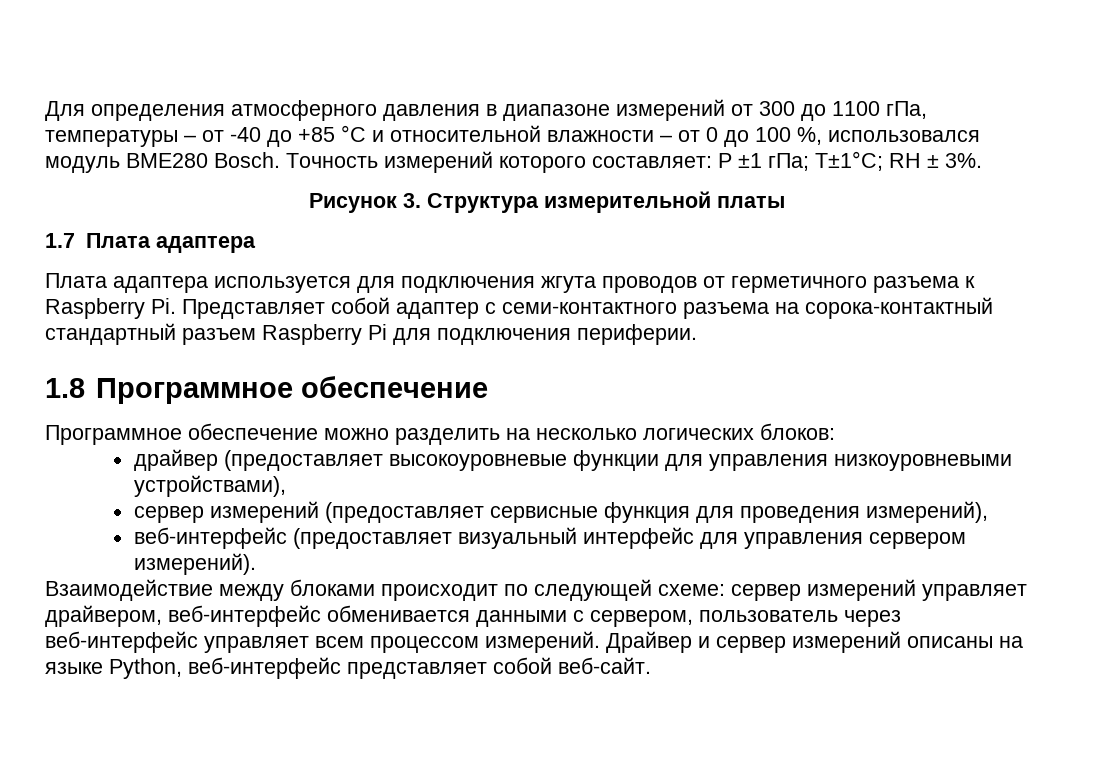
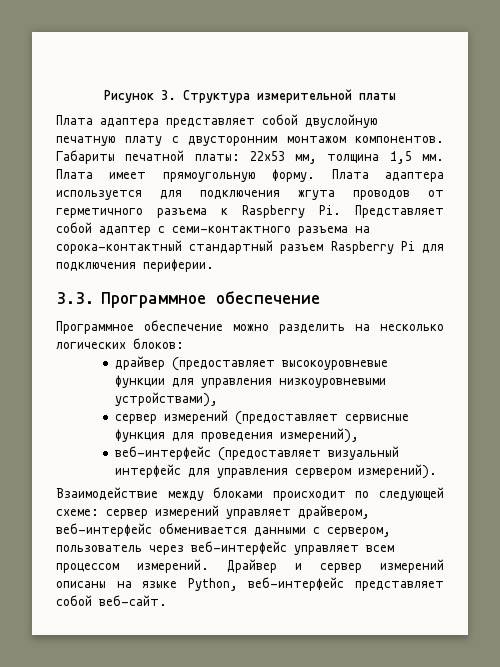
[45,99,927,121] [45,125,980,147] [45,151,982,173] Для определения атмосферного давления в диапазоне измерений от 300 до 1100 гПа, температуры – от -40 до +85 °C и относительной влажности – от 0 до 100 %, использовался модуль BME280 Bosch. Точность измерений которого составляет: P ±1 гПа; T±1°C; RH ± 3%. // -> (104, 96) none
[45,233,256,253] 1.7 Плата адаптера // -> [56,114,378,128] [56,136,444,146] [56,150,444,164] [56,169,316,182] Плата адаптера представляет собой двуслойную печатную плату с двусторонним монтажом компонентов. Габариты печатной платы: 22х53 мм, толщина 1,5 мм. Плата имеет прямоугольную форму.
[45,378,85,398] 1.8 -> [56,292,94,304] 3.3.

